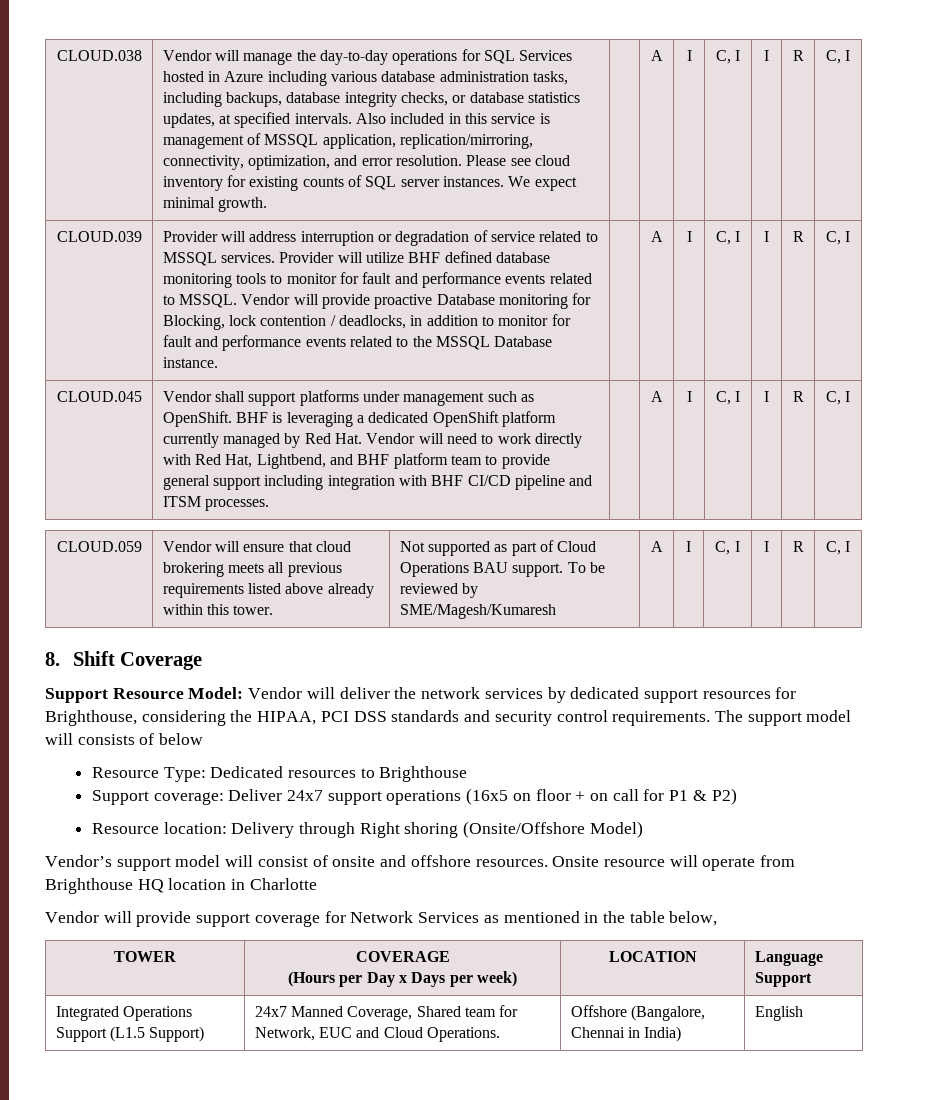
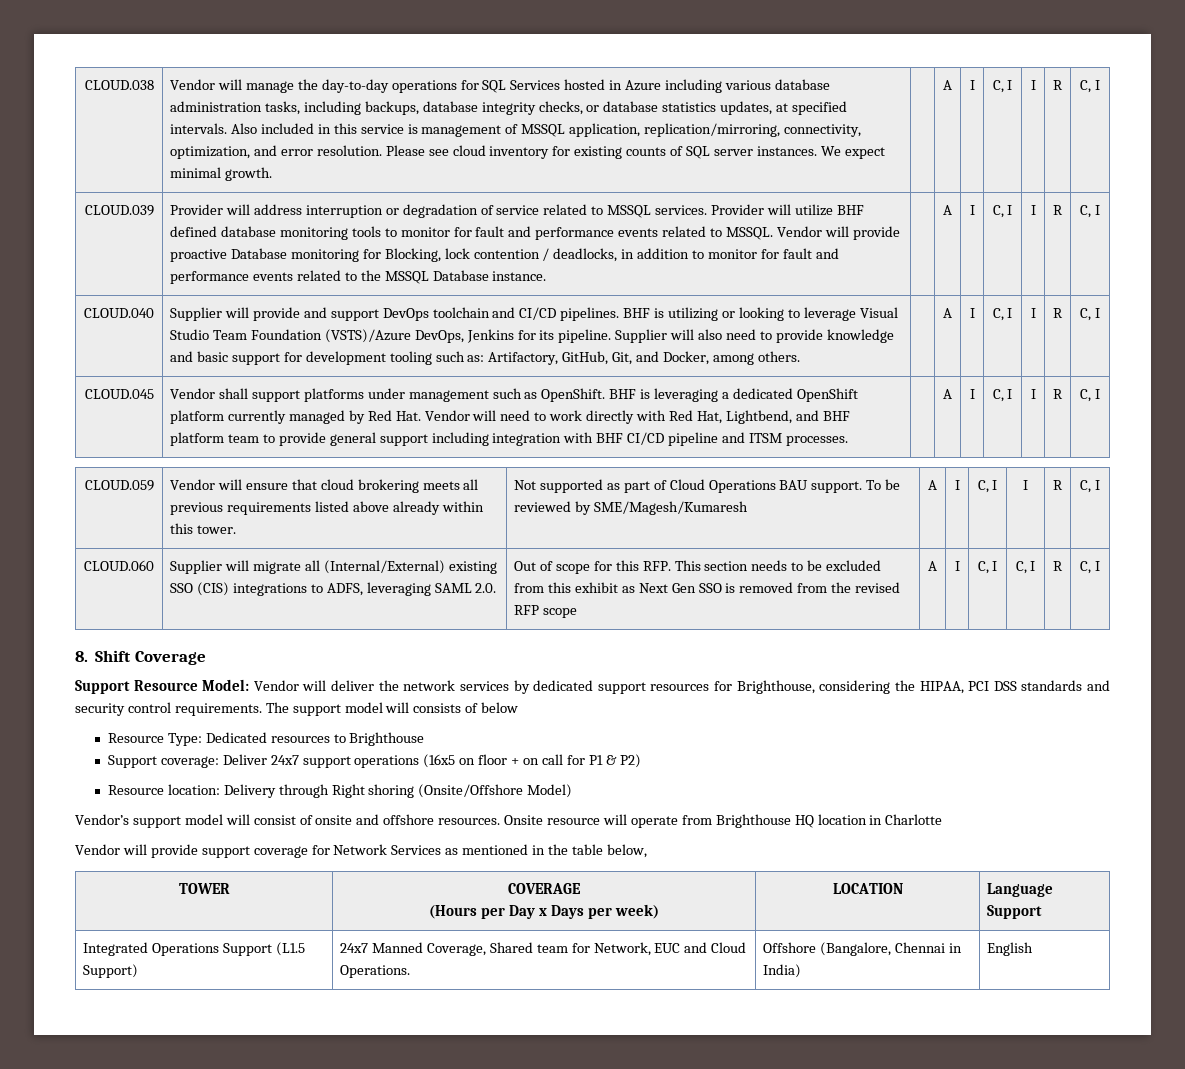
(851, 236) none -> [84,308,154,318] [170,307,898,321] [170,329,894,343] [170,351,800,365] [943,308,952,318] [969,308,975,318] [992,308,1013,321] [1030,308,1036,318] [1053,308,1063,318] [1080,308,1100,321] // CLOUD.040 | Supplier will provide and support DevOps toolchain and CI/CD pipelines. BHF is utilizing or looking to leverage Visual Studio Team Foundation (VSTS)/Azure DevOps, Jenkins for its pipeline. Supplier will also need to provide knowledge and basic support for development tooling such as: Artifactory, GitHub, Git, and Docker, among others. | | A | I | C, I | I | R | C, I
(851, 546) none -> [84,560,154,571] [170,560,497,574] [170,582,497,596] [514,560,882,574] [514,582,901,593] [514,605,577,618] [928,561,937,571] [954,561,960,571] [977,561,998,574] [1015,561,1036,574] [1053,561,1063,571] [1080,561,1100,574] // CLOUD.060 | Supplier will migrate all (Internal/External) existing SSO (CIS) integrations to ADFS, leveraging SAML 2.0. | Out of scope for this RFP. This section needs to be excluded from this exhibit as Next Gen SSO is removed from the revised RFP scope | A | I | C, I | C, I | R | C, I

